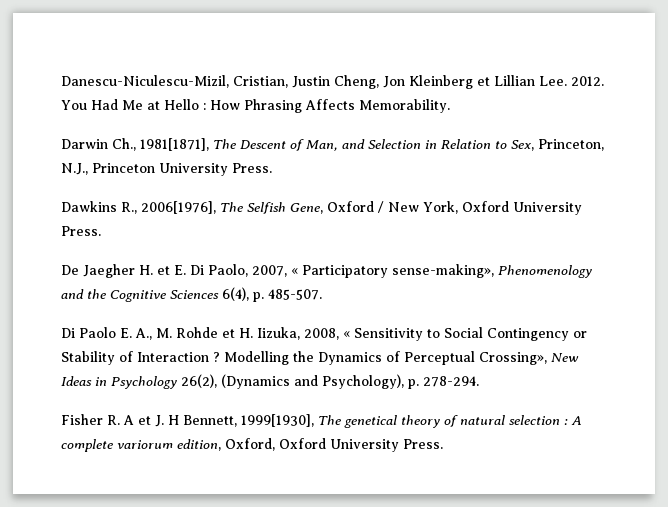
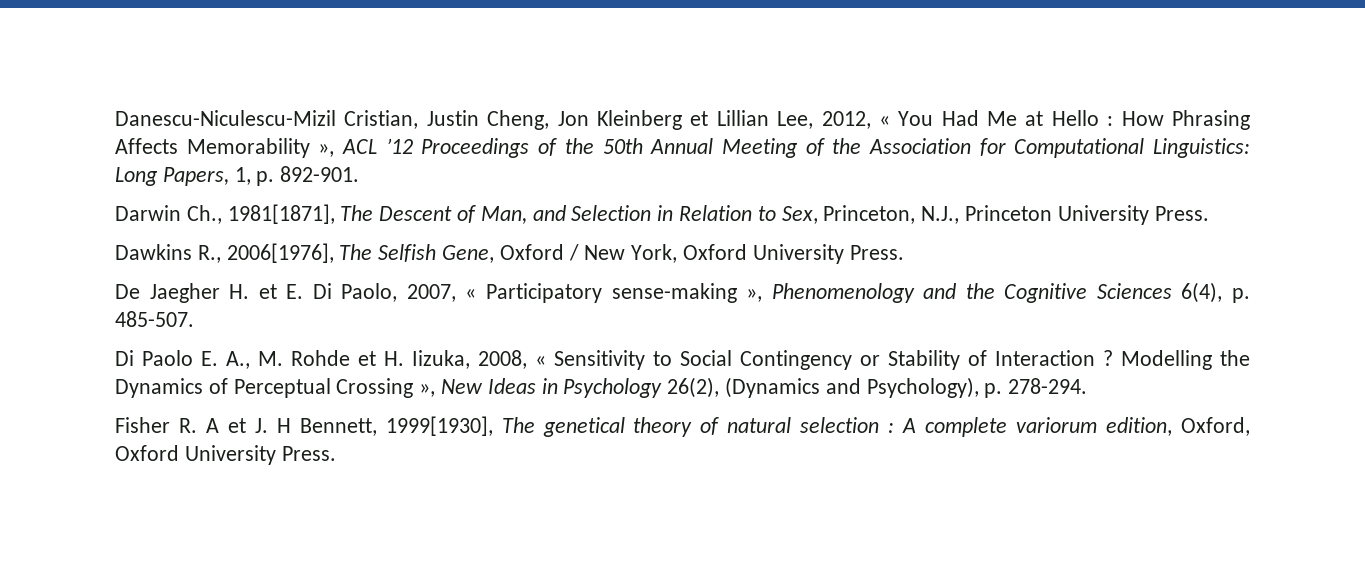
[61,75,229,88] Danescu-Niculescu-Mizil, -> [115,110,336,126] Danescu-Niculescu-Mizil
[539,76,604,86] Lee. 2012. -> [777,111,890,129] Lee, 2012, «
[359,99,450,113] Memorability. -> [186,138,1250,158] [115,166,360,186] Memorability », ACL ’12 Proceedings of the 50th Annual Meeting of the Association for Computational Linguistics: Long Papers, 1, p. 892-901.
[392,264,494,278] sense-making», -> [611,283,763,303] sense-making »,
[479,352,547,365] Crossing», -> [336,378,436,398] Crossing »,

